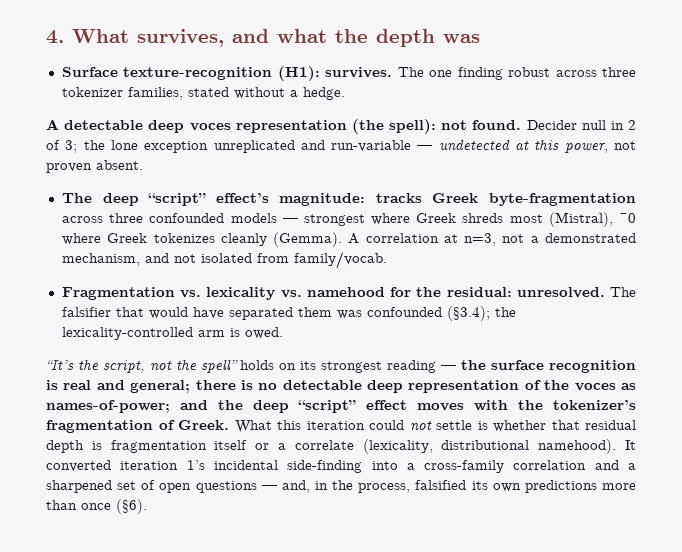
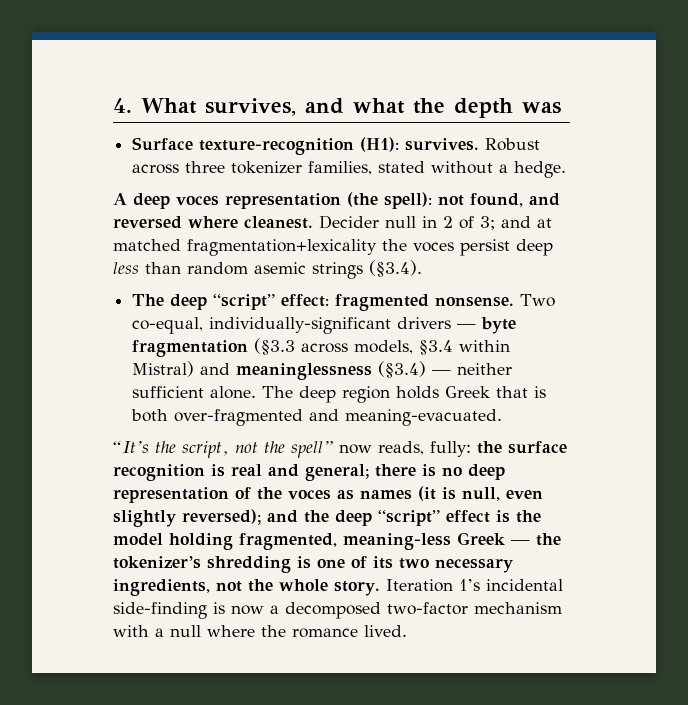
[397,67,551,80] The one finding robust -> [485,138,541,151] Robust
[64,120,144,130] detectable -> (127, 199) none
[472,120,522,130] found. -> [470,193,560,207] [113,216,313,229] found, and reversed where cleanest.
[83,139,636,153] [46,160,143,173] [61,193,636,206] [61,212,636,227] [61,232,636,247] [61,251,387,269] [61,287,636,300] [61,306,516,321] [61,327,283,340] the lone exception unreplicated and run-variable — undetected at this power, not proven absent. // The deep “script” effect’s magnitude: tracks Greek byte-fragmentation across three confounded models — strongest where Greek shreds most (Mistral), ~0 where Greek tokenizes cleanly (Gemma). A correlation at n=3, not a demonstrated mechanism, and not isolated from family/vocab. // Fragmentation vs. lexicality vs. namehood for the residual: unresolved. The falsifier that would have separated them was confounded (§3.4); the lexicality-controlled arm is owed. -> [501,216,552,228] [113,239,553,256] [113,260,422,279] [132,294,556,311] [132,317,517,334] [132,338,511,357] [132,361,513,380] [132,386,547,403] [131,409,503,426] and at matched fragmentation+lexicality the voces persist deep less than random asemic strings (§3.4). // The deep “script” effect: fragmented nonsense. Two co-equal, individually-significant drivers — byte fragmentation (§3.3 across models, §3.4 within Mistral) and meaninglessness (§3.4) — neither sufficient alone. The deep region holds Greek that is both over-fragmented and meaning-evacuated.
[240,360,456,373] holds on its strongest reading — -> [339,441,471,457] now reads, fully:
[282,380,362,390] detectable -> (462, 471) none
[46,400,170,413] names-of-power; -> [360,486,543,501] [113,509,261,527] names (it is null, even slightly reversed);
[416,400,636,411] [46,420,636,433] [46,439,636,454] [46,460,636,473] [46,480,637,493] [46,499,147,514] moves with the tokenizer’s fragmentation of Greek. What this iteration could not settle is whether that residual depth is fragmentation itself or a correlate (lexicality, distributional namehood). It converted iteration 1’s incidental side-finding into a cross-family correlation and a sharpened set of open questions — and, in the process, falsified its own predictions more than once (§6). -> [496,510,541,523] [113,532,561,550] [113,556,513,573] [113,579,563,596] [113,602,562,619] [113,625,407,638] is the model holding fragmented, meaning-less Greek — the tokenizer’s shredding is one of its two necessary ingredients, not the whole story. Iteration 1’s incidental side-finding is now a decomposed two-factor mechanism with a null where the romance lived.

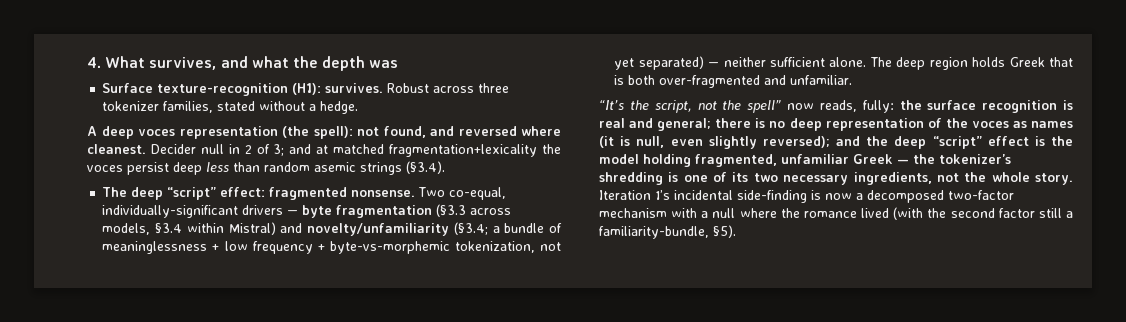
[236,361,427,380] meaninglessness (§3.4) -> [307,222,563,236] [102,241,561,254] [614,56,704,70] novelty/unfamiliarity (§3.4; a bundle of meaninglessness + low frequency + byte-vs-morphemic tokenization, not yet separated)
[345,409,503,426] meaning-evacuated. -> [790,75,853,85] unfamiliar.
[343,533,451,550] meaning-less -> [781,154,849,164] unfamiliar
[364,625,407,637] lived. -> [861,207,1073,220] [599,225,736,239] lived (with the second factor still a familiarity-bundle, §5).

